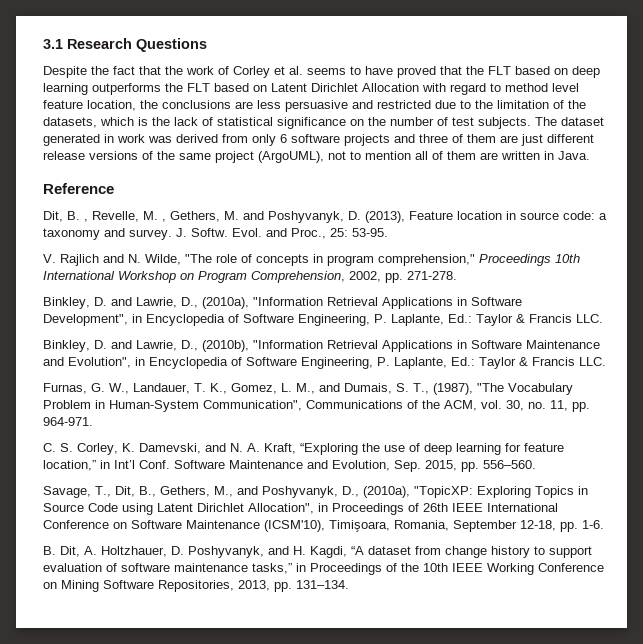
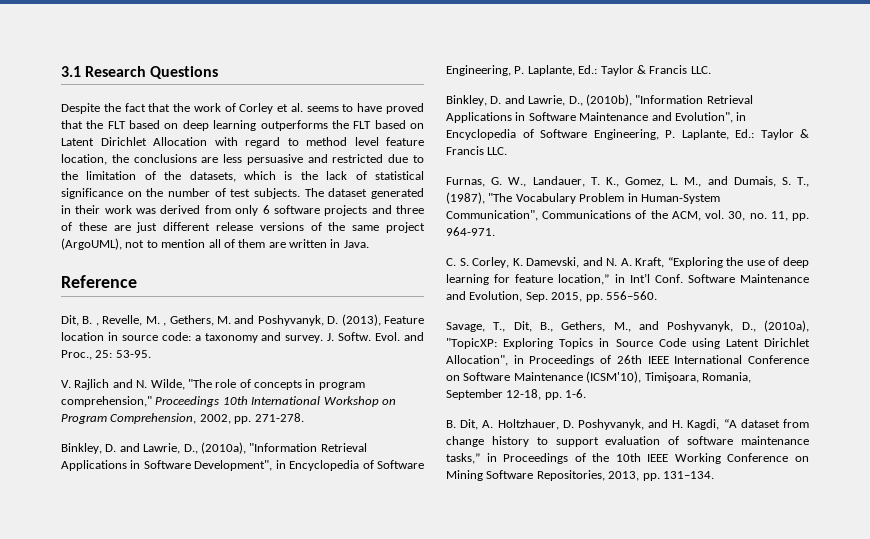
(114, 138) none -> [75,205,101,214] their
[467,134,496,143] them -> [78,222,107,231] these

